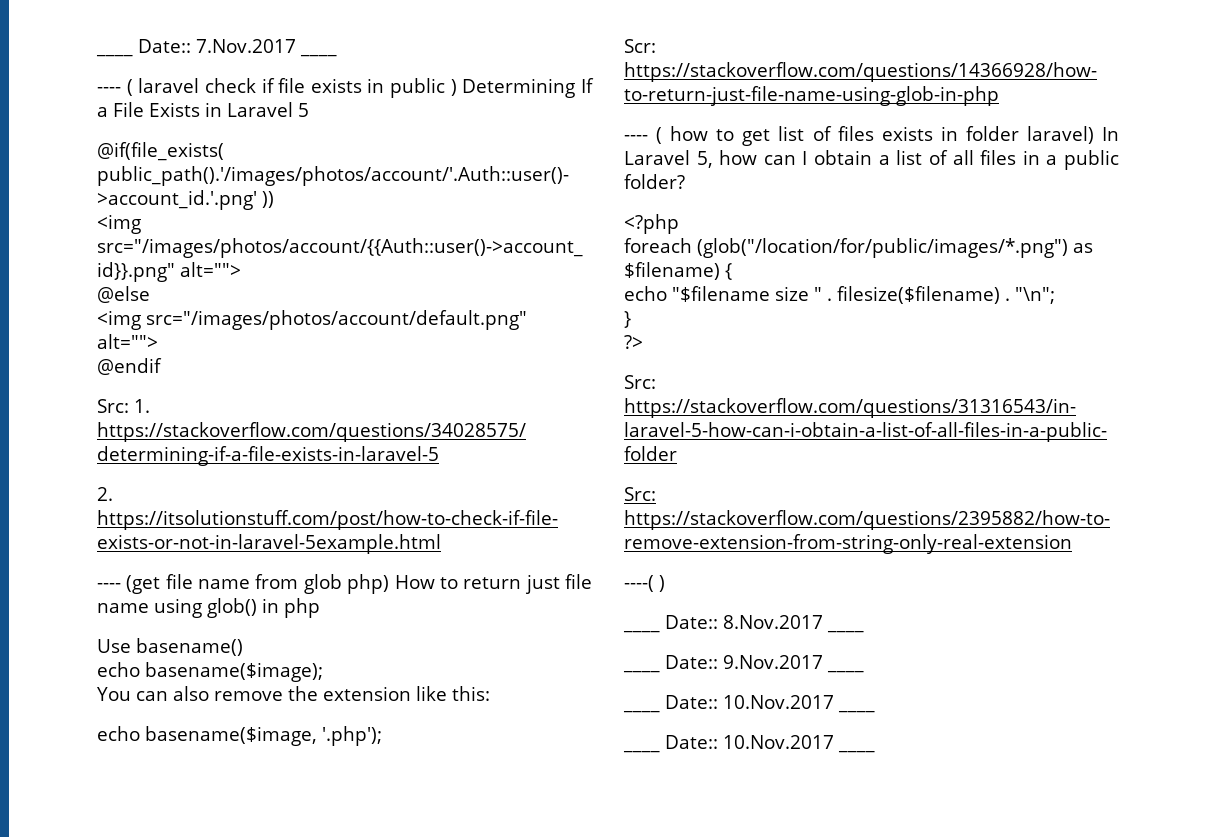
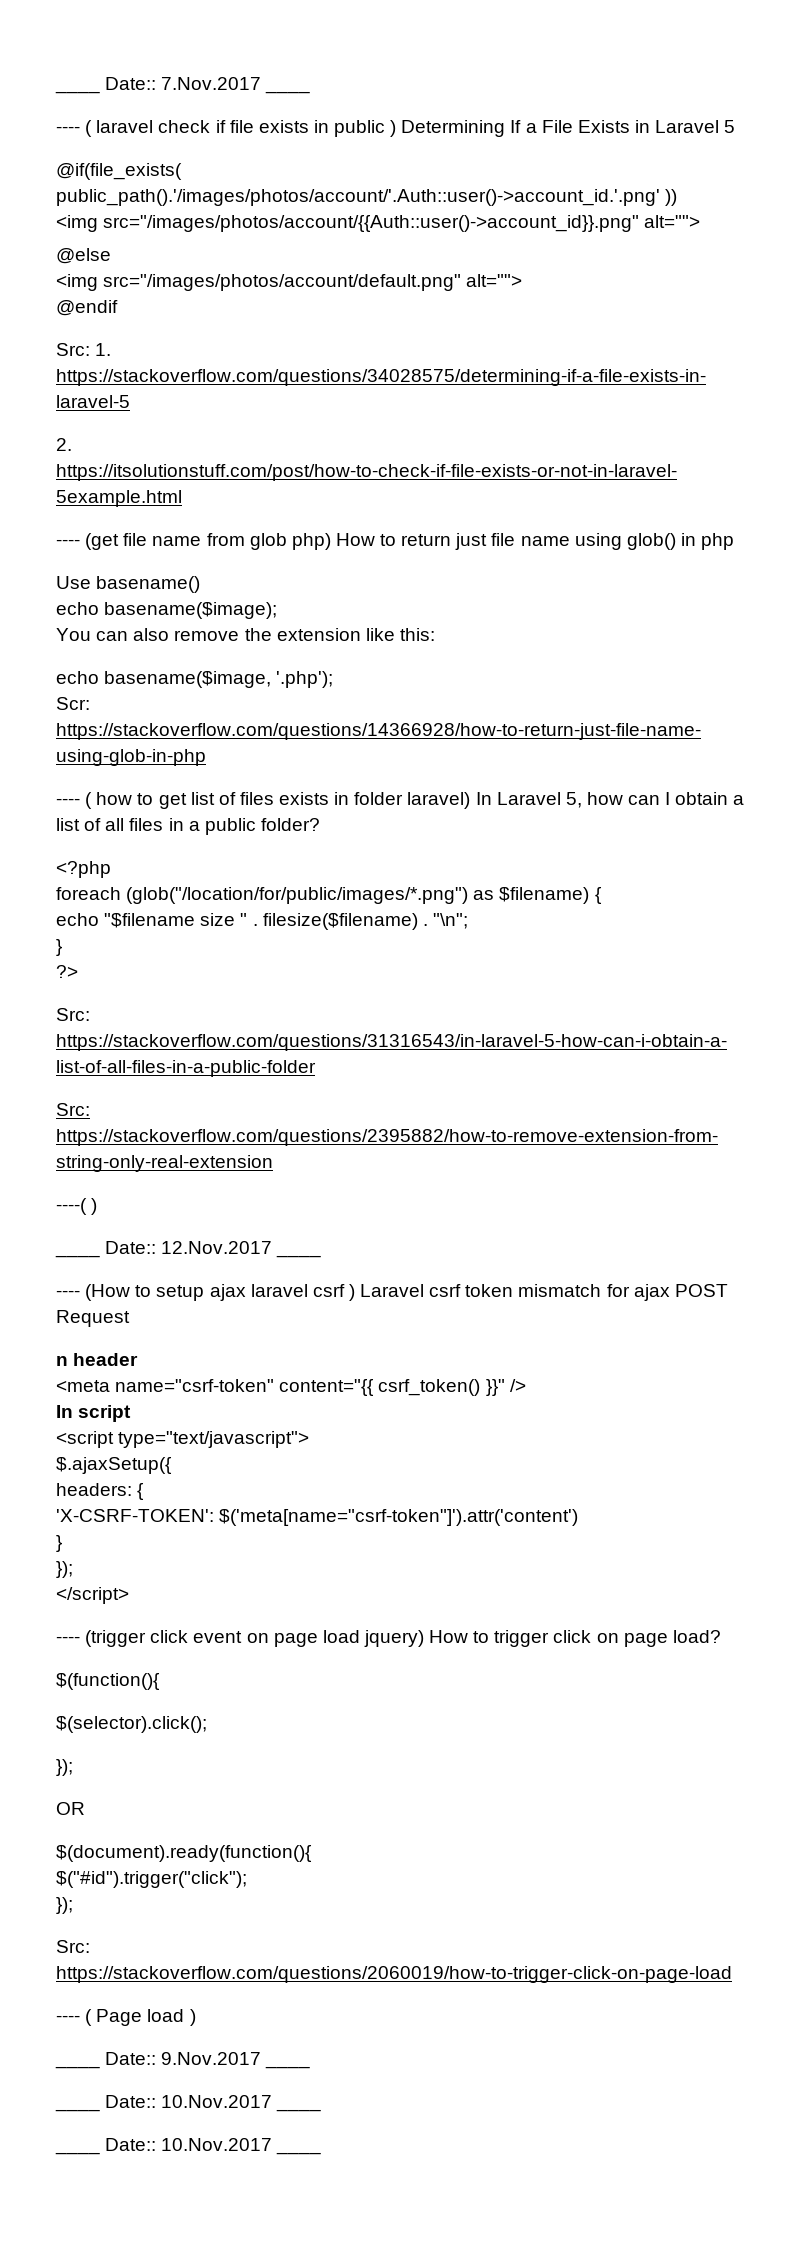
[723,615,823,629] [826,629,864,633] 8.Nov.2017 ____ -> [161,1241,273,1254] [276,1254,322,1258] [56,1284,728,1301] [56,1310,130,1327] [56,1353,139,1366] [56,1379,526,1396] [56,1405,132,1422] [56,1431,310,1448] [56,1457,172,1474] [56,1483,145,1500] [56,1509,579,1526] [56,1535,62,1552] [56,1561,73,1578] [56,1587,129,1604] [56,1630,721,1647] [56,1673,160,1690] [56,1716,207,1733] [56,1759,73,1776] [56,1802,85,1815] [56,1845,312,1862] [56,1871,247,1888] [56,1897,73,1914] [56,1940,90,1953] [56,1966,732,1983] [56,2009,196,2026] 12.Nov.2017 ____ // ---- (How to setup ajax laravel csrf ) Laravel csrf token mismatch for ajax POST Request // n header // <meta name="csrf-token" content="{{ csrf_token() }}" /> // In script // <script type="text/javascript"> // $.ajaxSetup({ // headers: { // 'X-CSRF-TOKEN': $('meta[name="csrf-token"]').attr('content') // } // }); // </script> // ---- (trigger click event on page load jquery) How to trigger click on page load? // $(function(){ // $(selector).click(); // }); // OR // $(document).ready(function(){ // $("#id").trigger("click"); // }); // Src: https://stackoverflow.com/questions/2060019/how-to-trigger-click-on-page-load // ---- ( Page load )

